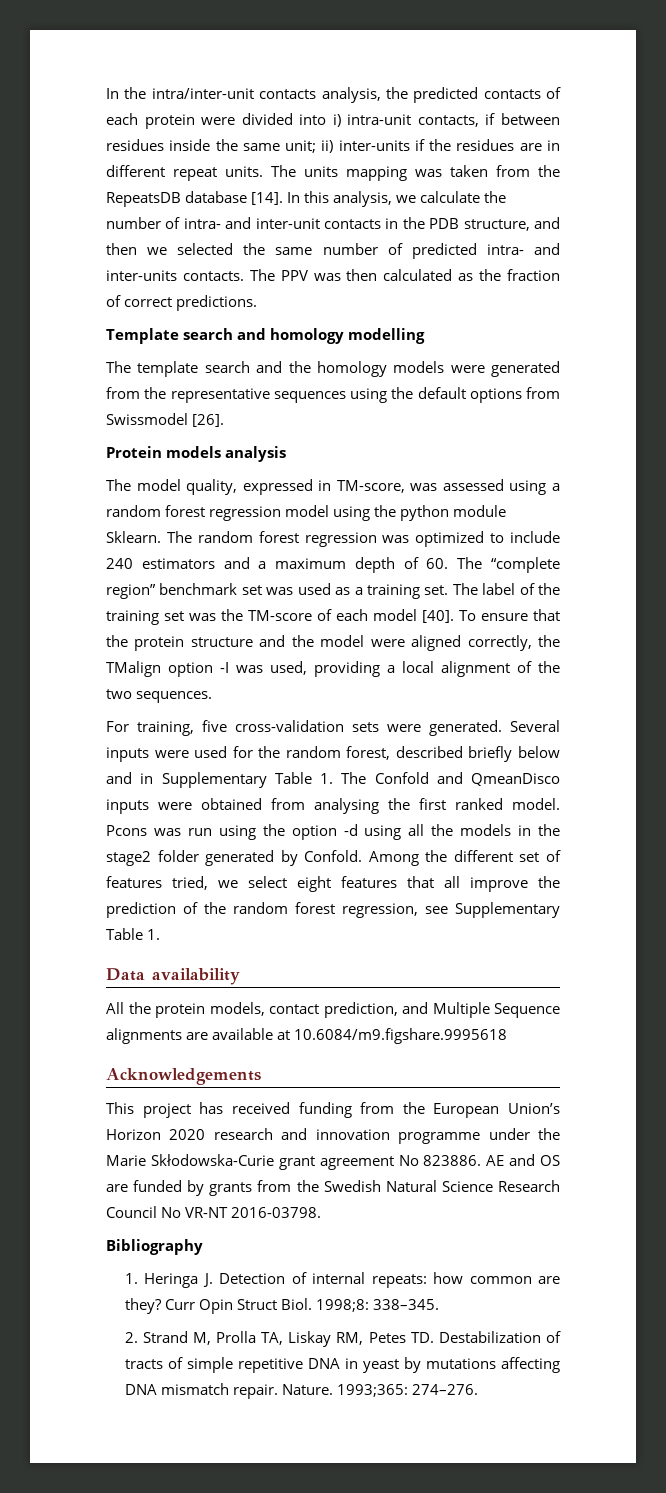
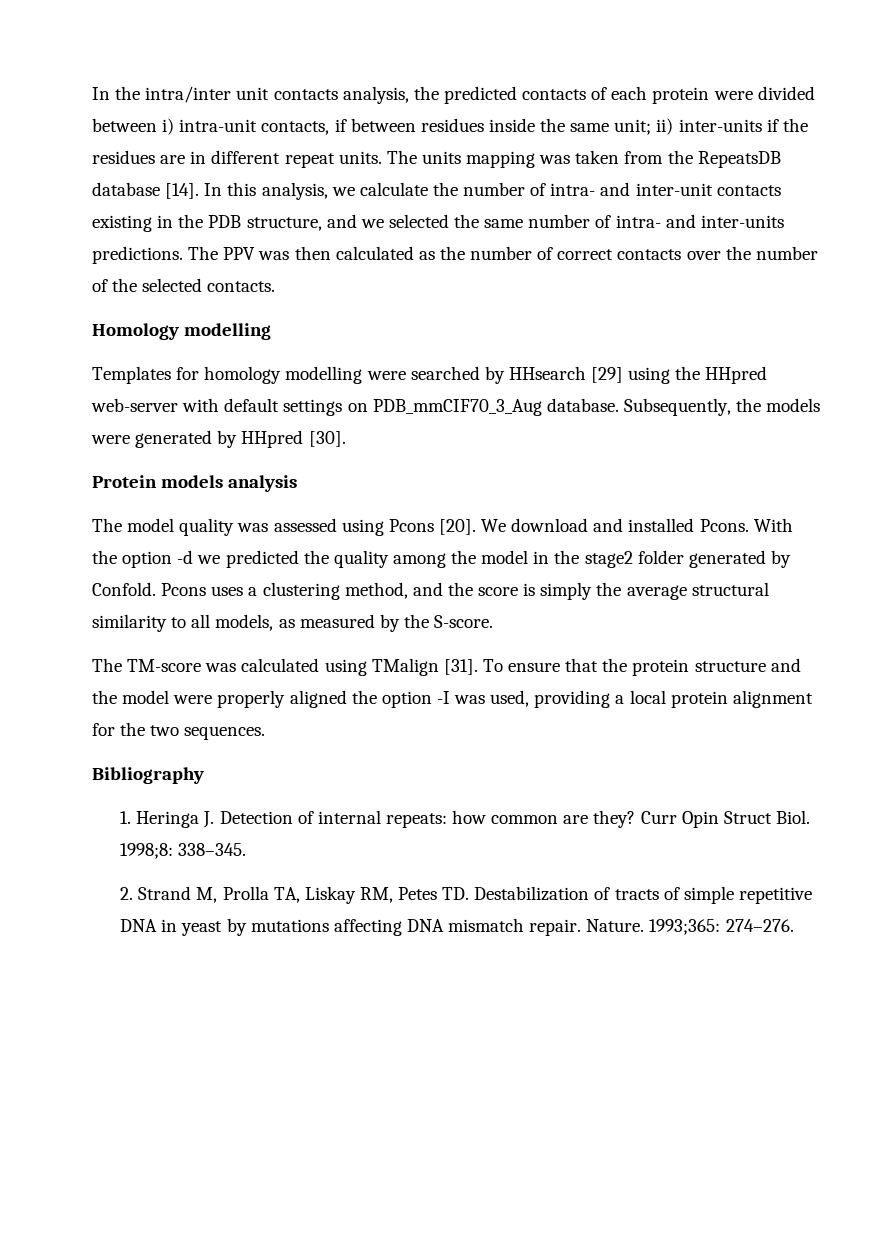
[151,88,254,99] intra/inter-unit -> [145,86,270,103] intra/inter unit
[299,114,327,125] into -> [92,118,157,132] between
(381, 224) none -> [92,215,152,232] existing
[106,243,137,255] then -> (357, 221) none
[411,243,477,259] predicted -> (612, 221) none
[182,271,244,281] contacts. -> [92,246,183,264] predictions.
[507,269,561,281] fraction -> [470,246,533,260] number
[176,295,258,311] [106,328,426,344] [106,361,560,377] [106,387,560,403] [106,413,225,427] predictions. // Template search and homology modelling // The template search and the homology models were generated from the representative sequences using the default options from Swissmodel [26]. -> [617,246,818,260] [92,278,276,292] [92,323,272,340] [92,366,768,384] [91,398,821,416] [91,430,346,448] contacts over the number of the selected contacts. // Homology modelling // Templates for homology modelling were searched by HHsearch [29] using the HHpred web-server with default settings on PDB_mmCIF70_3_Aug database. Subsequently, the models were generated by HHpred [30].
[186,479,560,495] [106,505,507,521] [106,531,560,547] [106,557,560,573] [106,583,560,599] [106,609,455,625] quality, expressed in TM-score, was assessed using a random forest regression model using the python module Sklearn. The random forest regression was optimized to include 240 estimators and a maximum depth of 60. The “complete region” benchmark set was used as a training set. The label of the training set was the TM-score of each model [40]. -> [179,518,793,536] [92,550,791,568] [92,582,769,600] [92,614,494,632] [92,658,478,676] quality was assessed using Pcons [20]. We download and installed Pcons. With the option -d we predicted the quality among the model in the stage2 folder generated by Confold. Pcons uses a clustering method, and the score is simply the average structural similarity to all models, as measured by the S-score. // The TM-score was calculated using TMalign [31].
[411,635,561,651] [106,661,161,677] aligned correctly, the TMalign -> [217,690,377,708] properly aligned the
[441,661,532,677] alignment of -> [670,690,813,708] [92,723,115,736] protein alignment for
[106,720,560,736] [106,746,560,762] [106,772,560,788] [106,798,560,814] [106,824,560,840] [106,850,561,866] [106,876,560,892] [106,902,560,918] [106,928,161,940] [106,968,240,985] [106,1002,560,1018] [106,1028,508,1044] [106,1068,261,1085] [106,1102,560,1118] [106,1128,561,1144] [106,1154,560,1170] [106,1180,560,1196] [106,1206,322,1218] // For training, five cross-validation sets were generated. Several inputs were used for the random forest, described briefly below and in Supplementary Table 1. The Confold and QmeanDisco inputs were obtained from analysing the first ranked model. Pcons was run using the option -d using all the models in the stage2 folder generated by Confold. Among the different set of features tried, we select eight features that all improve the prediction of the random forest regression, see Supplementary Table 1. // Data availability // All the protein models, contact prediction, and Multiple Sequence alignments are available at 10.6084/m9.figshare.9995618 // Acknowledgements // This project has received funding from the European Union’s Horizon 2020 research and innovation programme under the Marie Skłodowska-Curie grant agreement No 823886. AE and OS are funded by grants from the Swedish Natural Science Research Council No VR-NT 2016-03798. -> (266, 733) none

